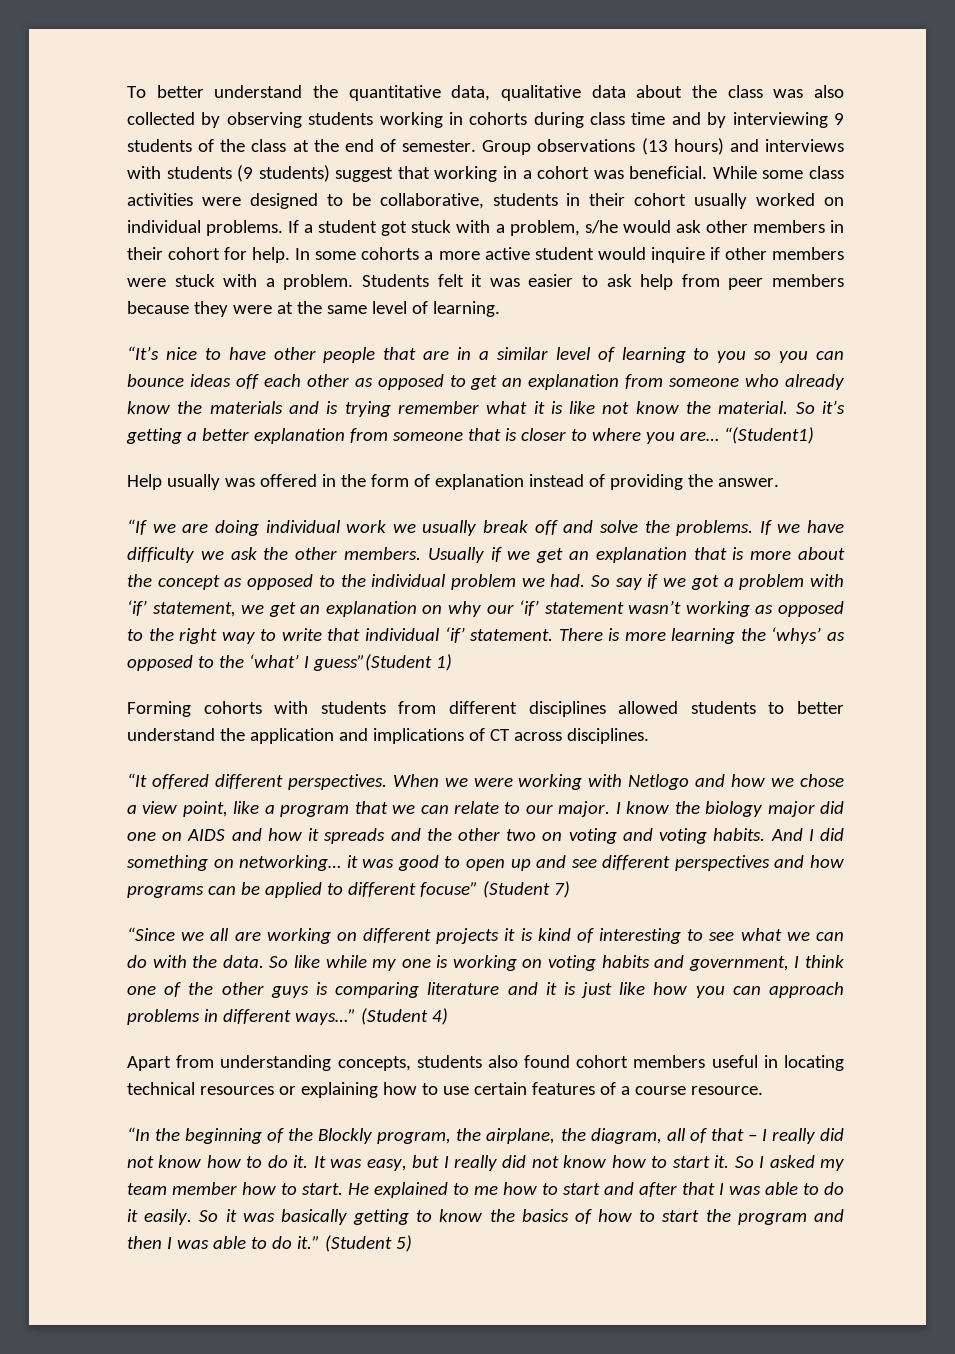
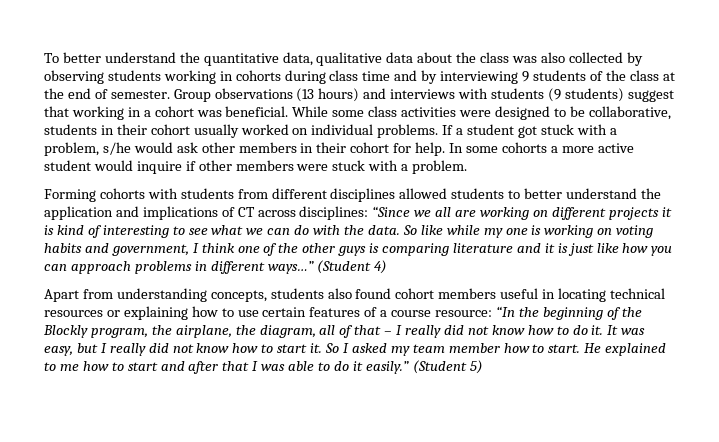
[362,274,845,290] [127,301,500,317] [127,346,845,363] [127,374,845,390] [127,400,845,417] [126,427,814,444] [127,474,779,490] [127,519,844,536] [127,547,845,563] [127,574,845,590] [127,600,844,617] [127,627,845,644] [127,654,452,671] Students felt it was easier to ask help from peer members because they were at the same level of learning. // “It’s nice to have other people that are in a similar level of learning to you so you can bounce ideas off each other as opposed to get an explanation from someone who already know the materials and is trying remember what it is like not know the material. So it’s getting a better explanation from someone that is closer to where you are… “(Student1) // Help usually was offered in the form of explanation instead of providing the answer. // “If we are doing individual work we usually break off and solve the problems. If we have difficulty we ask the other members. Usually if we get an explanation that is more about the concept as opposed to the individual problem we had. So say if we got a problem with ‘if’ statement, we get an explanation on why our ‘if’ statement wasn’t working as opposed to the right way to write that individual ‘if’ statement. There is more learning the ‘whys’ as opposed to the ‘what’ I guess”(Student 1) -> (468, 167) none
[566,728,649,744] [127,773,844,790] [127,801,845,817] [127,828,844,844] [127,855,844,871] [127,881,570,898] disciplines. // “It offered different perspectives. When we were working with Netlogo and how we chose a view point, like a program that we can relate to our major. I know the biology major did one on AIDS and how it spreads and the other two on voting and voting habits. And I did something on networking… it was good to open up and see different perspectives and how programs can be applied to different focuse” (Student 7) // -> [299,206,369,220] disciplines:
[690,1086,763,1095] resource. // -> [435,310,493,317] resource:
[144,1209,844,1225] [127,1236,320,1249] easily. So it was basically getting to know the basics of how to start the program and then I was able to do it.” -> [365,361,409,374] easily.”

